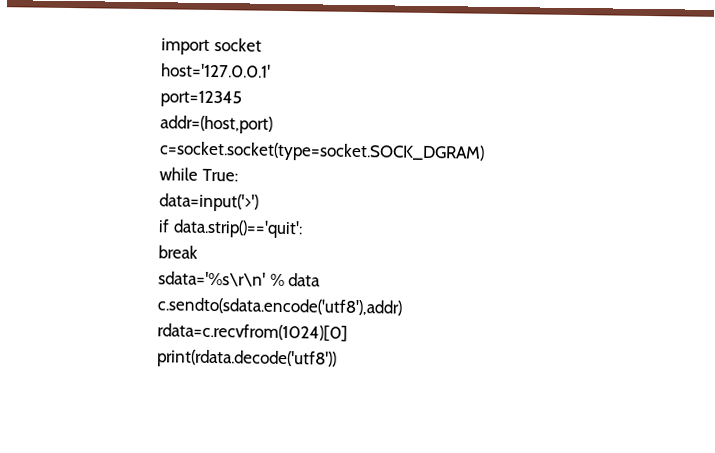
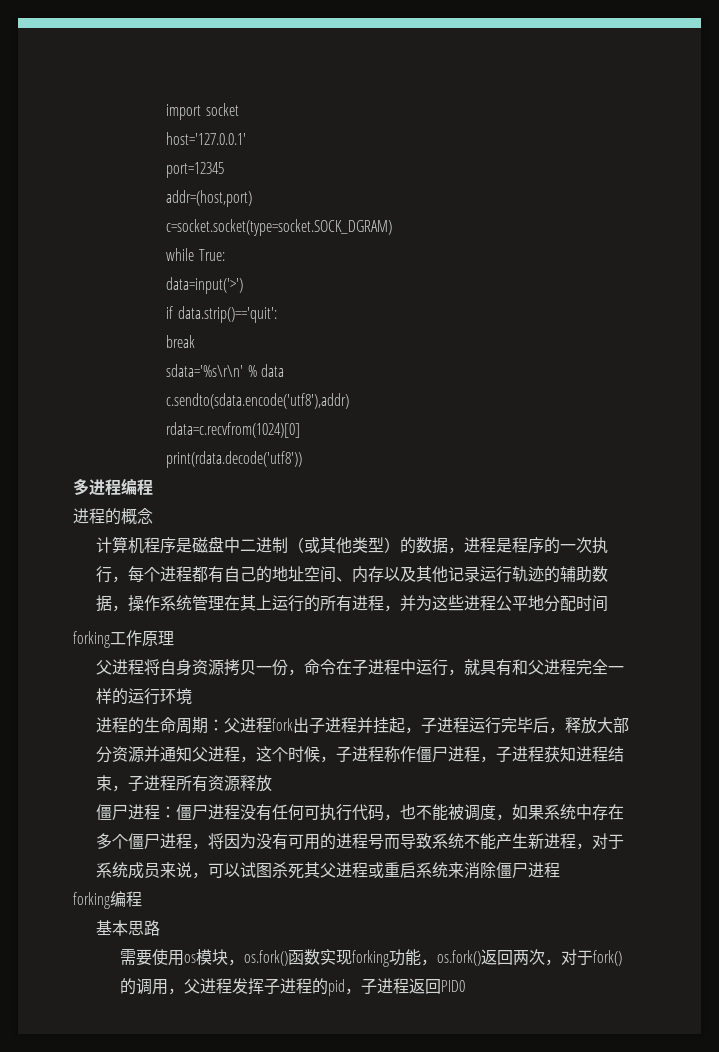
(337, 359) none -> [73,478,153,496] [73,508,153,525] [96,536,609,554] [96,566,609,583] [96,595,609,612] [73,630,174,648] [96,659,625,676] [96,688,193,705] [96,717,630,734] [96,746,625,763] [96,775,273,792] [96,804,625,821] [96,833,625,850] [96,862,561,879] [73,891,142,909] [96,920,161,936] [119,949,622,967] [119,978,465,996] // 多进程编程 // 进程的概念 // 计算机程序是磁盘中二进制（或其他类型）的数据，进程是程序的一次执行，每个进程都有自己的地址空间、内存以及其他记录运行轨迹的辅助数据，操作系统管理在其上运行的所有进程，并为这些进程公平地分配时间 // forking工作原理 // 父进程将自身资源拷贝一份，命令在子进程中运行，就具有和父进程完全一样的运行环境 // 进程的生命周期：父进程fork出子进程并挂起，子进程运行完毕后，释放大部分资源并通知父进程，这个时候，子进程称作僵尸进程，子进程获知进程结束，子进程所有资源释放 // 僵尸进程：僵尸进程没有任何可执行代码，也不能被调度，如果系统中存在多个僵尸进程，将因为没有可用的进程号而导致系统不能产生新进程，对于系统成员来说，可以试图杀死其父进程或重启系统来消除僵尸进程 // forking编程 // 基本思路 // 需要使用os模块，os.fork()函数实现forking功能，os.fork()返回两次，对于fork()的调用，父进程发挥子进程的pid，子进程返回PID0

